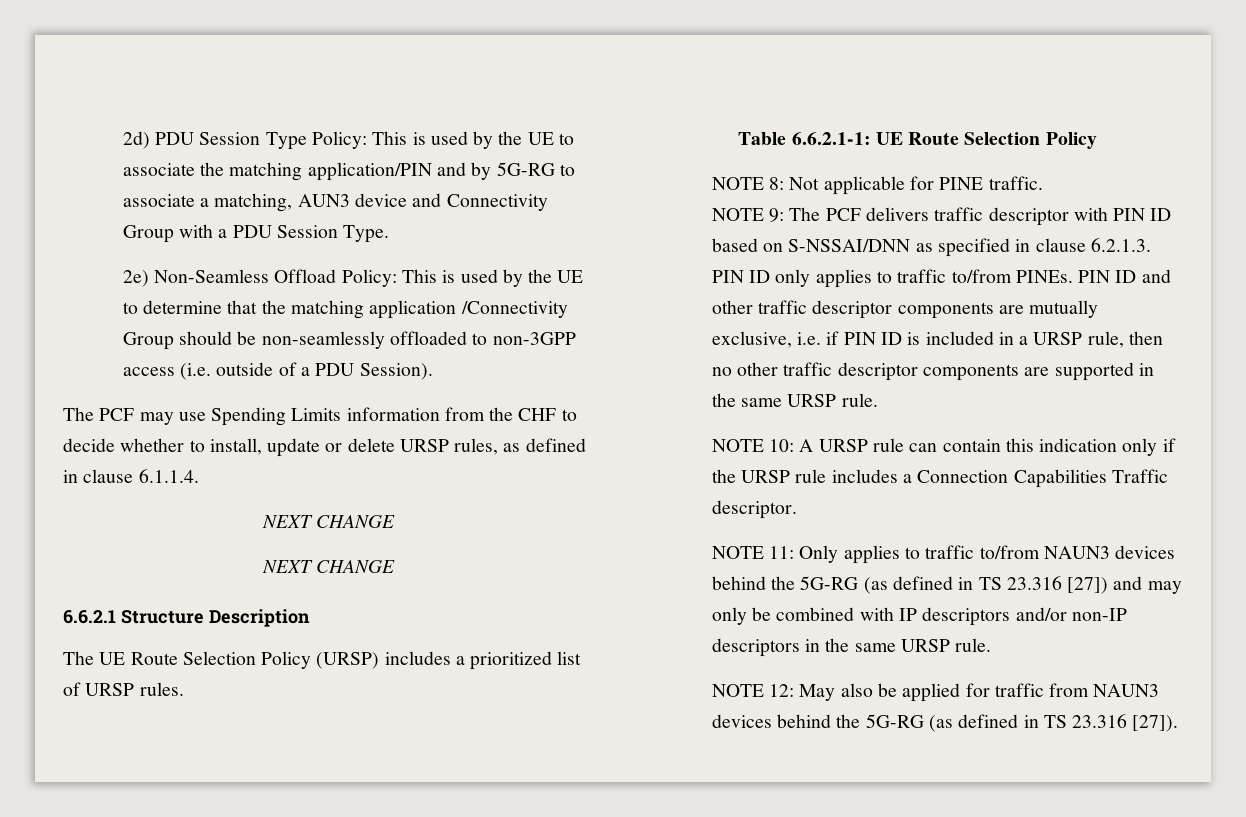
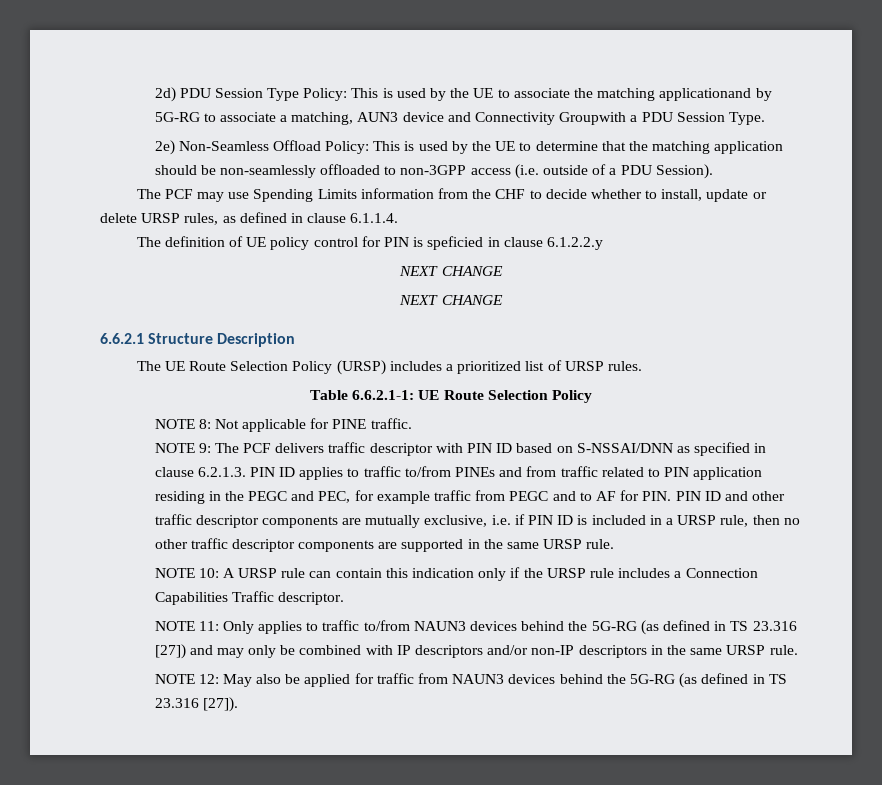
[307,162,467,181] application/PIN and -> [659,88,752,101] applicationand
[122,224,214,243] Group with -> [559,112,627,125] Groupwith
[460,301,568,318] [122,332,174,350] /Connectivity Group -> (784, 147) none
(199, 476) none -> [136,236,603,250] // The definition of UE policy control for PIN is speficied in clause 6.1.2.2.y
[775,269,1073,288] only applies to traffic to/from PINEs. -> [299,466,763,480] [154,490,672,504] applies to traffic to/from PINEs and from traffic related to PIN application residing in the PEGC and PEC, for example traffic from PEGC and to AF for PIN.

